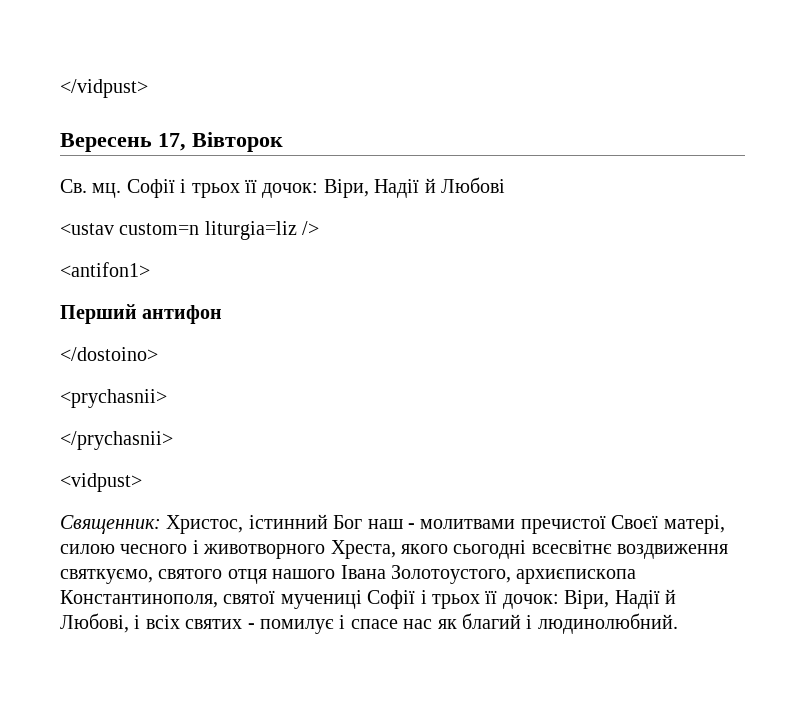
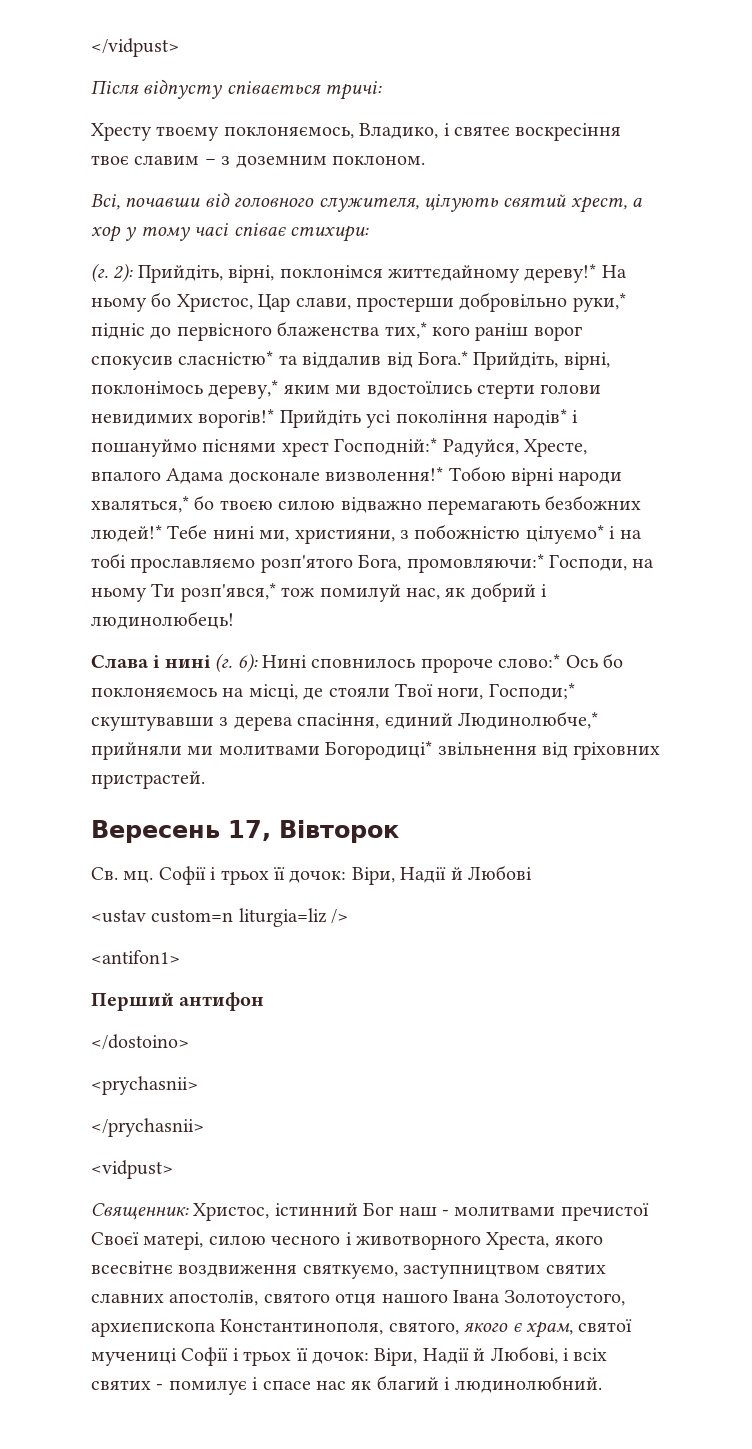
(148, 88) none -> [91,79,383,100] [91,123,622,141] [91,155,425,168] [91,192,643,213] [91,223,369,242] [91,263,627,283] [91,292,626,312] [91,321,582,341] [91,351,610,370] [91,380,602,399] [91,409,579,428] [91,438,587,457] [91,466,623,486] [91,495,642,515] [91,524,642,544] [91,553,655,573] [91,582,548,602] [91,611,234,629] [91,653,623,673] [91,683,575,700] [91,711,598,731] [91,741,661,760] [91,771,205,789] // Після відпусту співається тричі: // Хресту твоєму поклоняємось, Владико, і святеє воскресіння твоє славим − з доземним поклоном. // Всі, почавши від головного служителя, цілують святий хрест, а хор у тому часі співає стихири: // (г. 2): Прийдіть, вірні, поклонімся життєдайному дереву!* На ньому бо Христос, Цар слави, простерши добровільно руки,* підніс до первісного блаженства тих,* кого раніш ворог спокусив сласністю* та віддалив від Бога.* Прийдіть, вірні, поклонімось дереву,* яким ми вдостоїлись стерти голови невидимих ворогів!* Прийдіть усі покоління народів* і пошануймо піснями хрест Господній:* Радуйся, Хресте, впалого Адама досконале визволення!* Тобою вірні народи хваляться,* бо твоєю силою відважно перемагають безбожних людей!* Тебе нині ми, християни, з побожністю цілуємо* і на тобі прославляємо розп'ятого Бога, промовляючи:* Господи, на ньому Ти розп'явся,* тож помилуй нас, як добрий і людинолюбець! // Слава і нині (г. 6): Нині сповнилось пророче слово:* Ось бо поклоняємось на місці, де стояли Твої ноги, Господи;* скуштувавши з дерева спасіння, єдиний Людинолюбче,* прийняли ми молитвами Богородиці* звільнення від гріховних пристрастей.
[453,540,527,559] сьогодні -> (603, 1240) none
(153, 576) none -> [403,1264,606,1279] [91,1290,259,1306] заступництвом святих славних апостолів,
(218, 599) none -> [388,1321,573,1338] святого, якого є храм,

